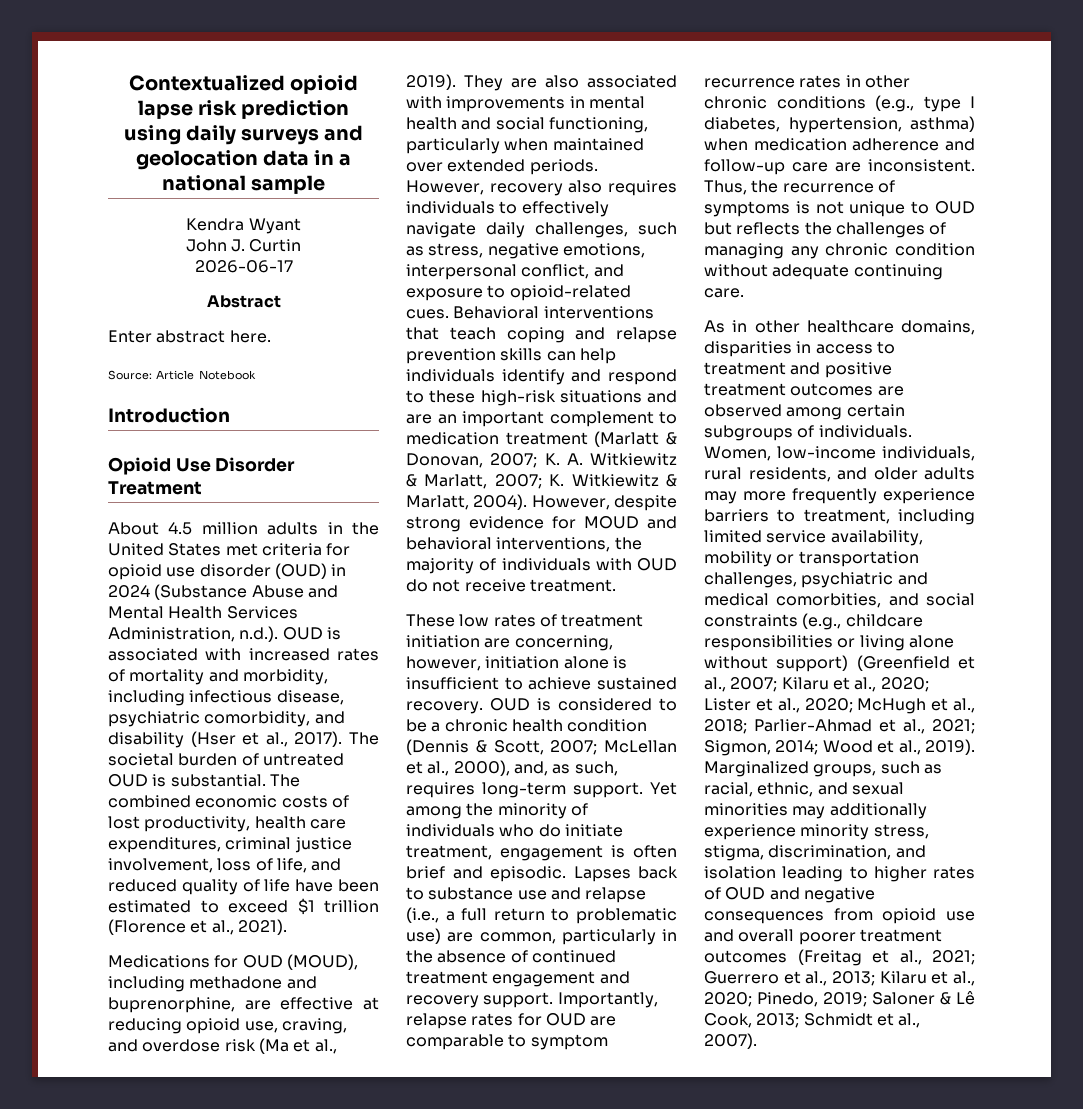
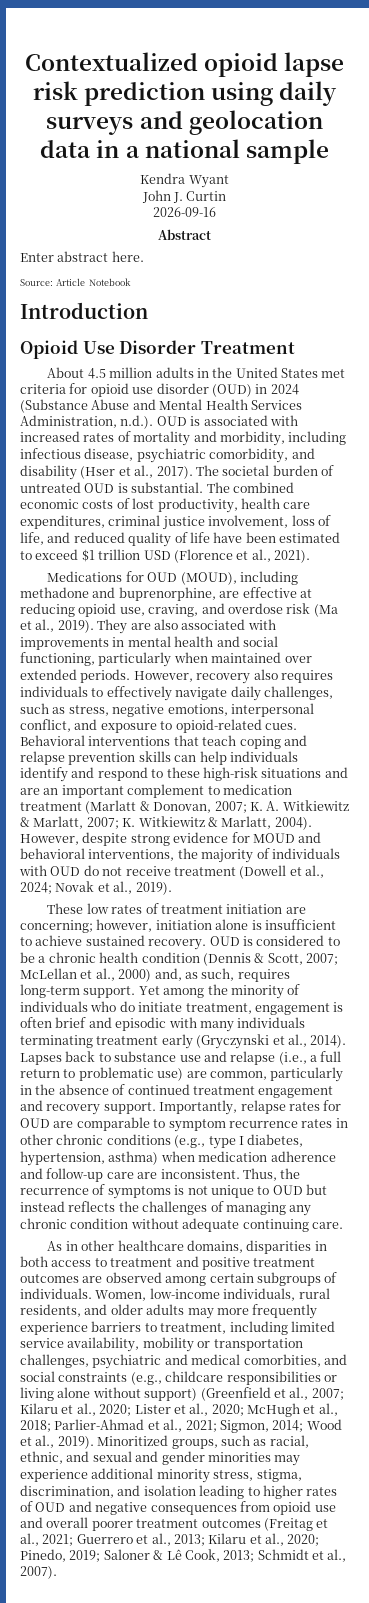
[194,260,293,273] 2026-06-17 -> [153,207,216,217] 2026-09-16
(379, 906) none -> [143,550,171,560] USD
[529,579,616,592] treatment. -> [173,865,324,879] [20,881,172,895] treatment (Dowell et al., 2024; Novak et al., 2019).
[514,635,613,651] concerning, -> [20,920,93,933] concerning;
[453,760,510,776] 2000), -> [118,969,152,982] 2000)
[490,866,566,882] episodic. -> [115,1017,306,1032] [20,1034,347,1049] episodic with many individuals terminating treatment early (Gryczynski et al., 2014).
(732, 228) none -> [20,1201,65,1212] instead
(812, 347) none -> [20,1256,48,1267] both
[704,761,809,777] Marginalized -> [97,1435,169,1446] Minoritized
[704,803,927,819] [704,824,796,840] minorities may additionally experience -> [135,1451,301,1466] [20,1468,154,1482] and gender minorities may experience additional

